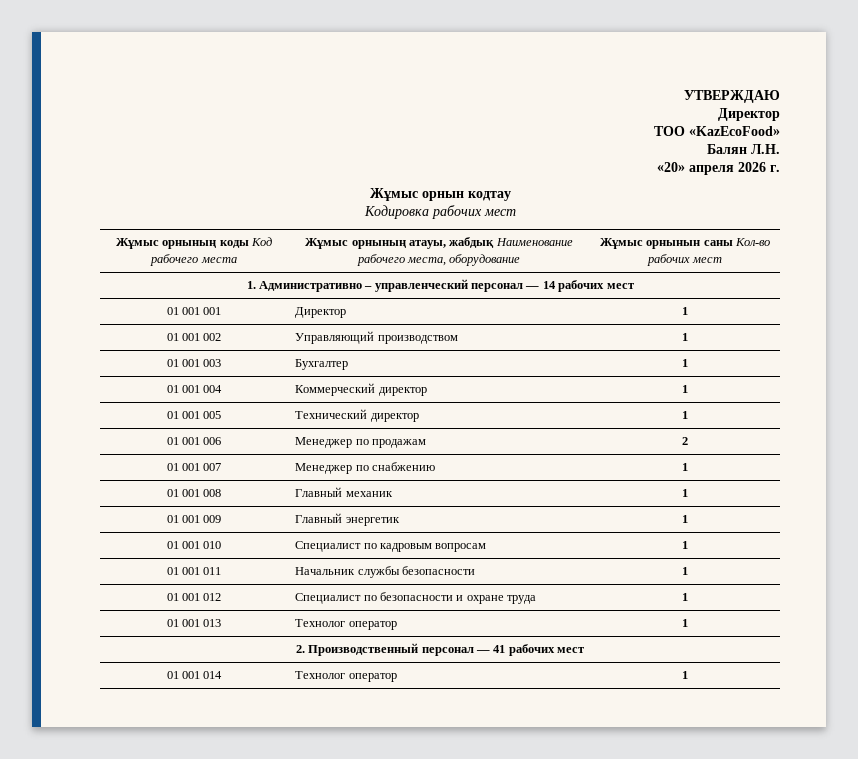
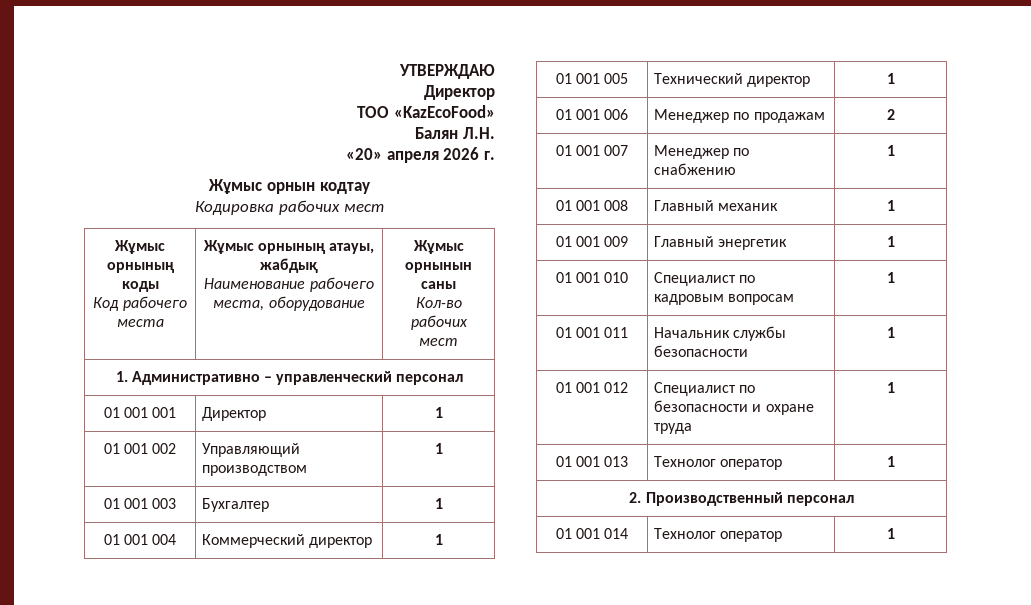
(249, 244) none -> (159, 286) //
(495, 242) none -> (318, 265) //
(733, 243) none -> (456, 285) //
[525,280,634,292] — 14 рабочих мест -> (464, 379) none
[476,644,585,656] — 41 рабочих мест -> (854, 500) none

